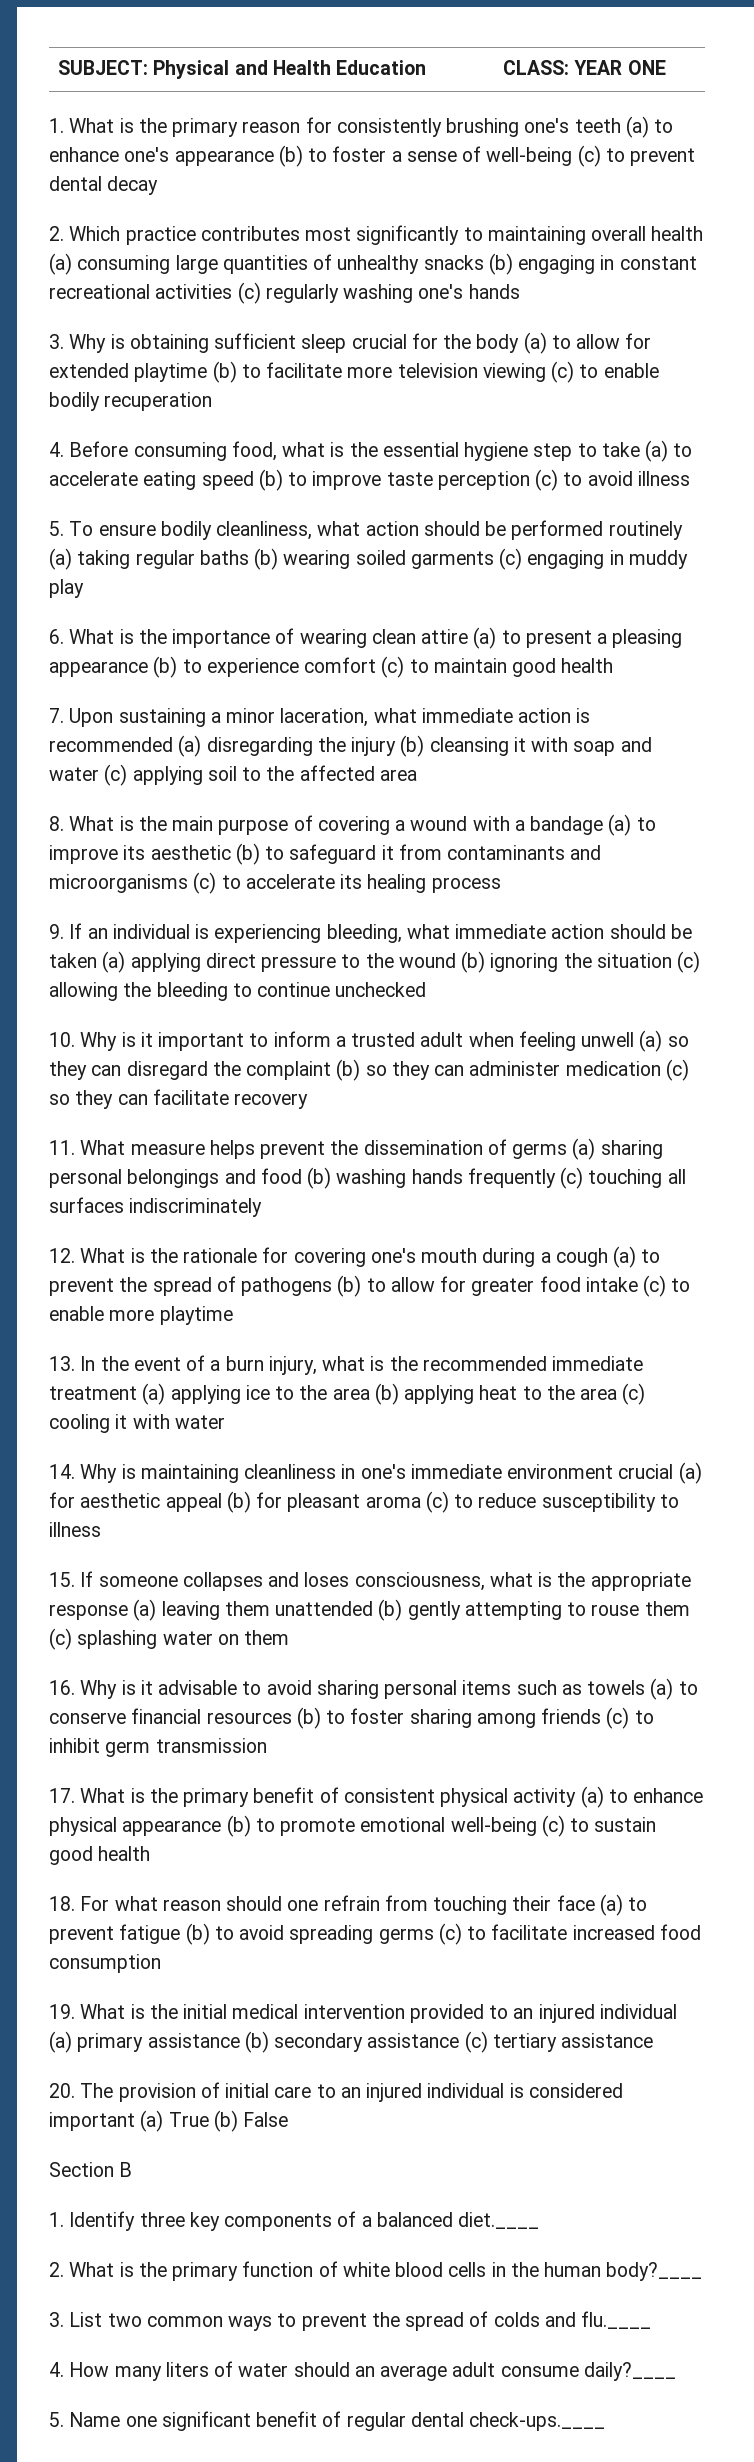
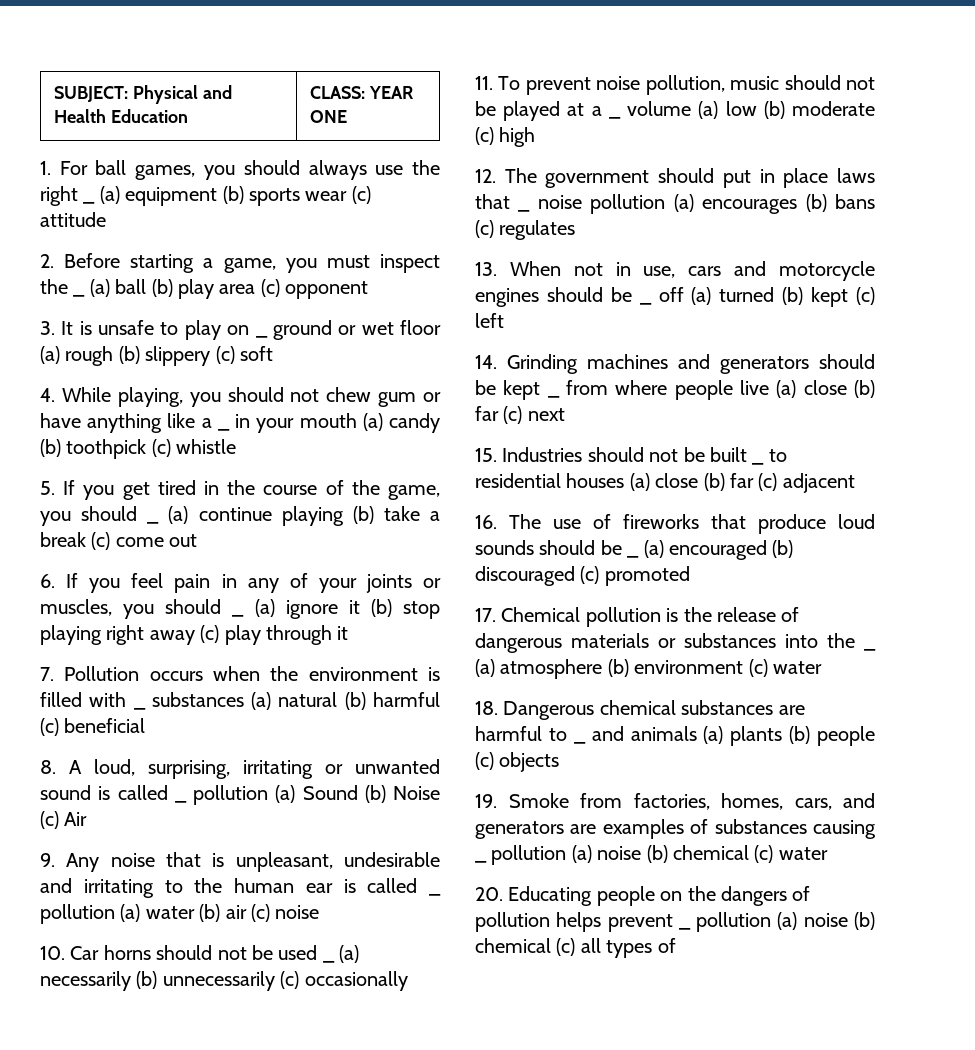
[69,116,674,138] [49,145,696,167] [49,176,159,195] [49,225,704,245] [49,253,697,275] [49,282,520,304] [49,332,652,354] [49,361,659,383] [49,392,213,411] [49,440,693,462] [49,469,690,491] [49,520,683,540] [49,548,688,570] [49,579,84,598] [49,627,683,649] [49,656,614,678] [49,708,591,727] [49,735,652,757] [49,764,417,786] [49,814,656,836] [49,843,602,865] [49,872,501,894] [49,923,692,943] [49,951,701,973] [49,982,427,1001] [49,1030,689,1052] [49,1059,689,1081] [49,1089,309,1109] [49,1138,663,1160] [49,1167,686,1189] [49,1197,263,1217] [49,1246,661,1268] [49,1275,691,1297] [49,1306,233,1325] [49,1355,644,1375] [49,1383,646,1405] [49,1414,225,1433] [49,1462,702,1484] [49,1491,679,1513] [49,1522,101,1537] [49,1571,691,1591] [49,1599,690,1621] [49,1628,290,1650] [49,1678,698,1700] [49,1707,654,1729] [49,1738,267,1757] [49,1786,704,1808] [49,1815,657,1837] [49,1846,151,1865] [49,1894,648,1916] [49,1923,701,1945] [49,1954,161,1973] [49,2004,677,2023] [49,2031,654,2053] [49,2082,623,2102] [49,2110,289,2132] [49,2162,133,2177] [49,2211,540,2231] [49,2261,703,2281] [49,2311,652,2331] [49,2361,676,2381] [49,2411,606,2431] What is the primary reason for consistently brushing one's teeth (a) to enhance one's appearance (b) to foster a sense of well-being (c) to prevent dental decay // 2. Which practice contributes most significantly to maintaining overall health (a) consuming large quantities of unhealthy snacks (b) engaging in constant recreational activities (c) regularly washing one's hands // 3. Why is obtaining sufficient sleep crucial for the body (a) to allow for extended playtime (b) to facilitate more television viewing (c) to enable bodily recuperation // 4. Before consuming food, what is the essential hygiene step to take (a) to accelerate eating speed (b) to improve taste perception (c) to avoid illness // 5. To ensure bodily cleanliness, what action should be performed routinely (a) taking regular baths (b) wearing soiled garments (c) engaging in muddy play // 6. What is the importance of wearing clean attire (a) to present a pleasing appearance (b) to experience comfort (c) to maintain good health // 7. Upon sustaining a minor laceration, what immediate action is recommended (a) disregarding the injury (b) cleansing it with soap and water (c) applying soil to the affected area // 8. What is the main purpose of covering a wound with a bandage (a) to improve its aesthetic (b) to safeguard it from contaminants and microorganisms (c) to accelerate its healing process // 9. If an individual is experiencing bleeding, what immediate action should be taken (a) applying direct pressure to the wound (b) ignoring the situation (c) allowing the bleeding to continue unchecked // 10. Why is it important to inform a trusted adult when feeling unwell (a) so they can disregard the complaint (b) so they can administer medication (c) so they can facilitate recovery // 11. What measure helps prevent the dissemination of germs (a) sharing personal belongings and food (b) washing hands frequently (c) touching all surfaces indiscriminately // 12. What is the rationale for covering one's mouth during a cough (a) to prevent the spread of pathogens (b) to allow for greater food intake (c) to enable more playtime // 13. In the event of a burn injury, what is the recommended immediate treatment (a) applying ice to the area (b) applying heat to the area (c) cooling it with water // 14. Why is maintaining cleanliness in one's immediate environment crucial (a) for aesthetic appeal (b) for pleasant aroma (c) to reduce susceptibility to illness // 15. If someone collapses and loses consciousness, what is the appropriate response (a) leaving them unattended (b) gently attempting to rouse them (c) splashing water on them // 16. Why is it advisable to avoid sharing personal items such as towels (a) to conserve financial resources (b) to foster sharing among friends (c) to inhibit germ transmission // 17. What is the primary benefit of consistent physical activity (a) to enhance physical appearance (b) to promote emotional well-being (c) to sustain good health // 18. For what reason should one refrain from touching their face (a) to prevent fatigue (b) to avoid spreading germs (c) to facilitate increased food consumption // 19. What is the initial medical intervention provided to an injured individual (a) primary assistance (b) secondary assistance (c) tertiary assistance // 20. The provision of initial care to an injured individual is considered important (a) True (b) False // Section B // 1. Identify three key components of a balanced diet.____ // 2. What is the primary function of white blood cells in the human body?____ // 3. List two common ways to prevent the spread of colds and flu.____ // 4. How many liters of water should an average adult consume daily?____ // 5. Name one significant benefit of regular dental check-ups.____ -> [59,160,440,180] [40,186,371,206] [40,212,106,227] [40,253,440,273] [40,279,68,294] [73,279,369,299] [40,320,250,340] [255,320,442,340] [40,346,273,366] [40,387,441,407] [40,413,212,433] [217,428,230,431] [235,413,441,433] [40,439,237,459] [40,480,440,500] [40,506,138,526] [147,506,440,526] [40,532,198,550] [40,573,442,593] [40,599,222,619] [232,599,440,619] [40,625,349,645] [40,666,440,681] [40,692,127,707] [133,707,146,710] [151,692,440,710] [40,718,146,736] [40,759,440,779] [40,785,168,800] [174,785,440,805] [40,811,88,829] [40,852,440,872] [40,878,418,898] [429,893,441,896] [40,904,320,924] [40,945,318,960] [322,945,360,963] [40,971,408,991] [475,75,875,95] [475,101,602,121] [608,116,621,119] [627,101,875,119] [475,127,536,147] [475,168,875,188] [475,194,510,209] [518,209,531,212] [537,194,875,214] [475,220,576,240] [475,261,875,281] [475,287,632,307] [639,302,652,305] [658,287,875,307] [475,313,504,328] [475,354,875,374] [475,380,560,400] [566,380,875,400] [475,406,565,424] [475,447,747,462] [752,462,765,465] [768,449,787,462] [475,473,855,493] [475,514,875,534] [475,540,622,555] [627,540,794,560] [475,566,690,586] [475,607,800,627] [475,633,855,653] [864,648,876,651] [475,659,822,679] [475,700,805,720] [475,726,567,741] [573,741,586,744] [591,726,875,746] [475,752,560,772] [475,793,875,810] [475,819,876,839] [475,845,828,865] [475,886,811,906] [475,912,875,932] [475,938,676,958] For ball games, you should always use the right _ (a) equipment (b) sports wear (c) attitude // 2. Before starting a game, you must inspect the _ (a) ball (b) play area (c) opponent // 3. It is unsafe to play on _ ground or wet floor (a) rough (b) slippery (c) soft // 4. While playing, you should not chew gum or have anything like a _ in your mouth (a) candy (b) toothpick (c) whistle // 5. If you get tired in the course of the game, you should _ (a) continue playing (b) take a break (c) come out // 6. If you feel pain in any of your joints or muscles, you should _ (a) ignore it (b) stop playing right away (c) play through it // 7. Pollution occurs when the environment is filled with _ substances (a) natural (b) harmful (c) beneficial // 8. A loud, surprising, irritating or unwanted sound is called _ pollution (a) Sound (b) Noise (c) Air // 9. Any noise that is unpleasant, undesirable and irritating to the human ear is called _ pollution (a) water (b) air (c) noise // 10. Car horns should not be used _ (a) necessarily (b) unnecessarily (c) occasionally // 11. To prevent noise pollution, music should not be played at a _ volume (a) low (b) moderate (c) high // 12. The government should put in place laws that _ noise pollution (a) encourages (b) bans (c) regulates // 13. When not in use, cars and motorcycle engines should be _ off (a) turned (b) kept (c) left // 14. Grinding machines and generators should be kept _ from where people live (a) close (b) far (c) next // 15. Industries should not be built _ to residential houses (a) close (b) far (c) adjacent // 16. The use of fireworks that produce loud sounds should be _ (a) encouraged (b) discouraged (c) promoted // 17. Chemical pollution is the release of dangerous materials or substances into the _ (a) atmosphere (b) environment (c) water // 18. Dangerous chemical substances are harmful to _ and animals (a) plants (b) people (c) objects // 19. Smoke from factories, homes, cars, and generators are examples of substances causing _ pollution (a) noise (b) chemical (c) water // 20. Educating people on the dangers of pollution helps prevent _ pollution (a) noise (b) chemical (c) all types of

